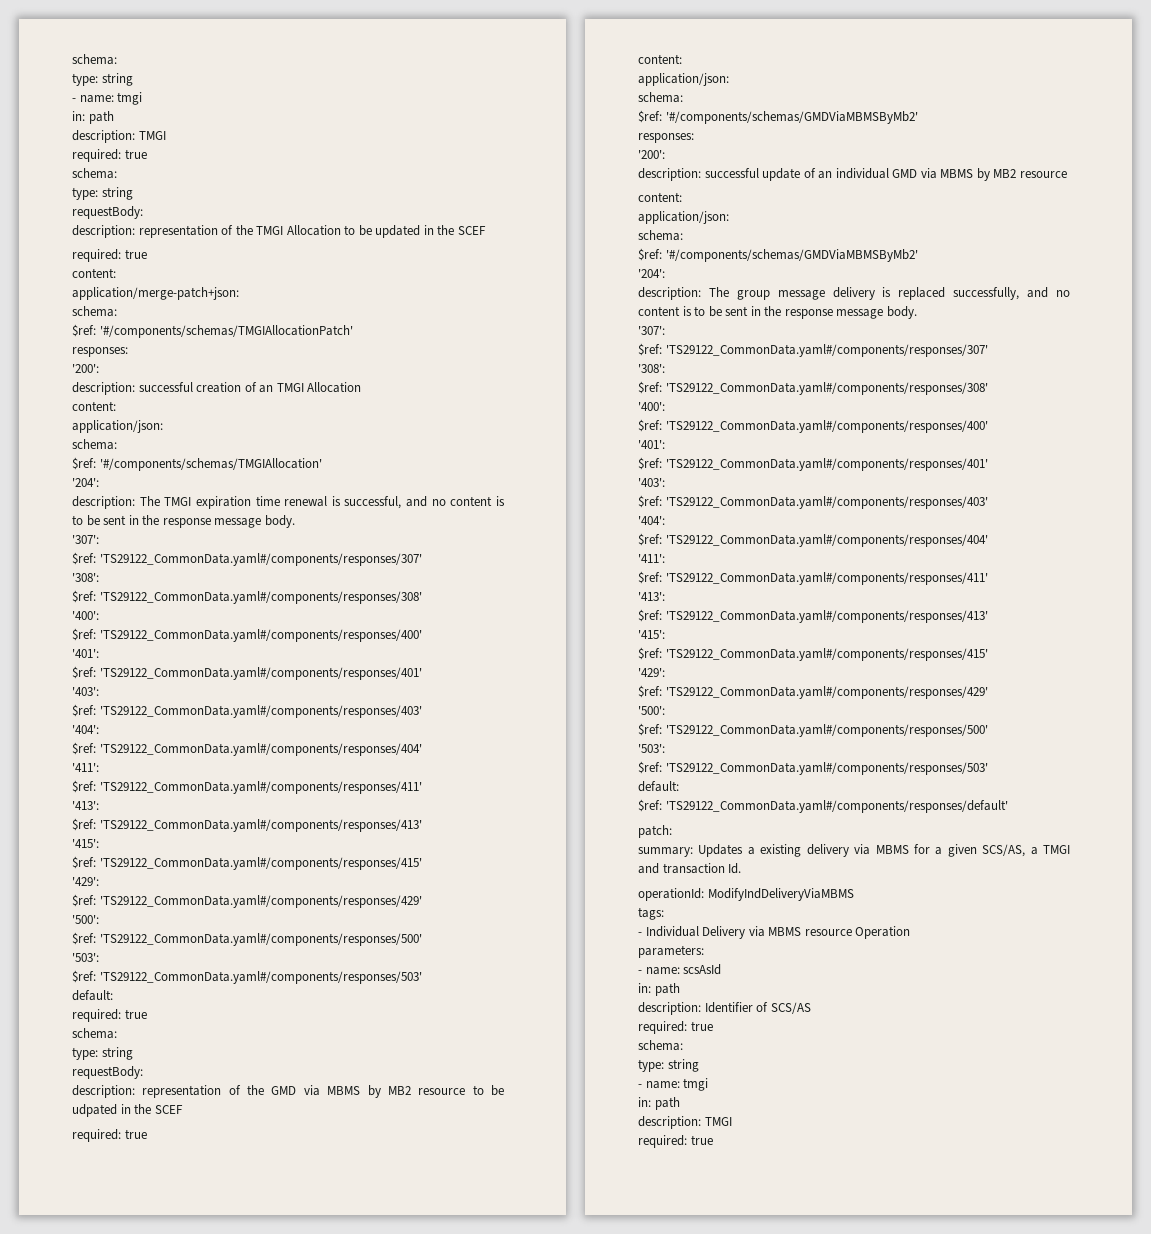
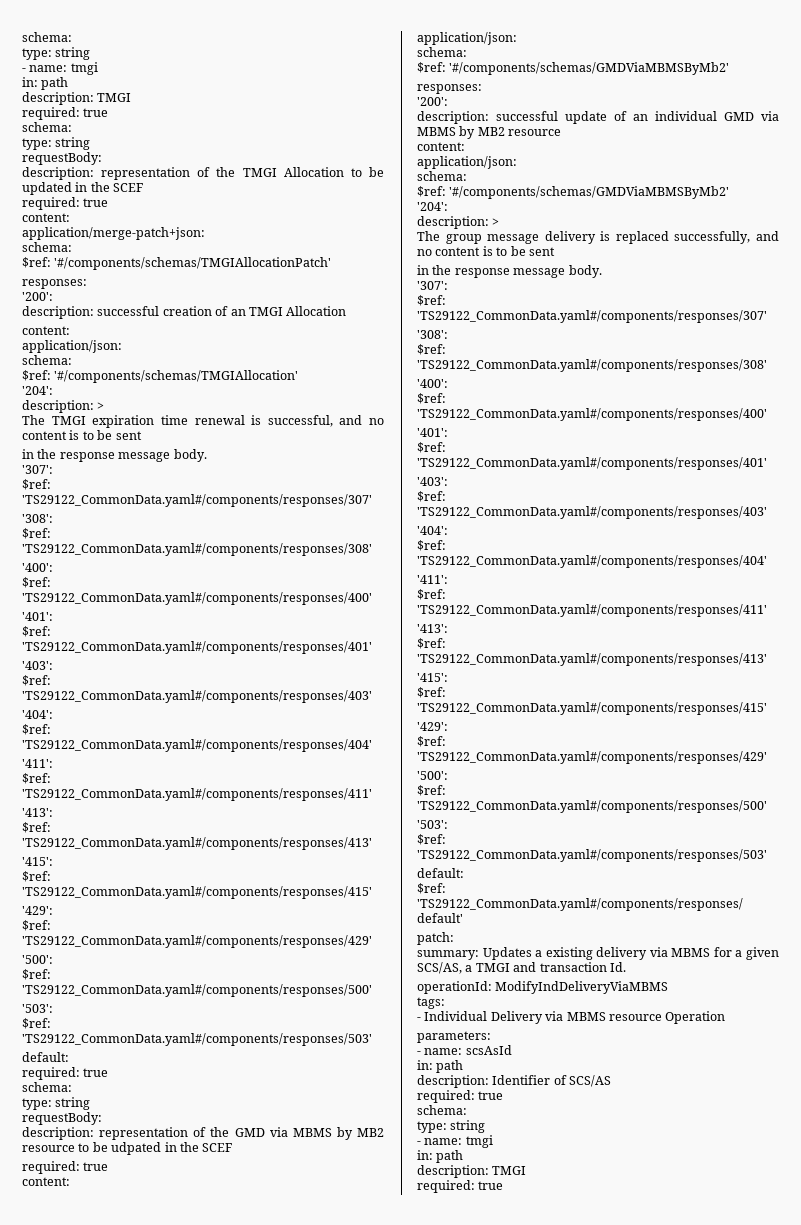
(135, 502) none -> [97,402,105,410] > //
(127, 520) none -> (142, 435) //
(701, 293) none -> [492,218,500,226] > //
(749, 311) none -> (555, 251) //

